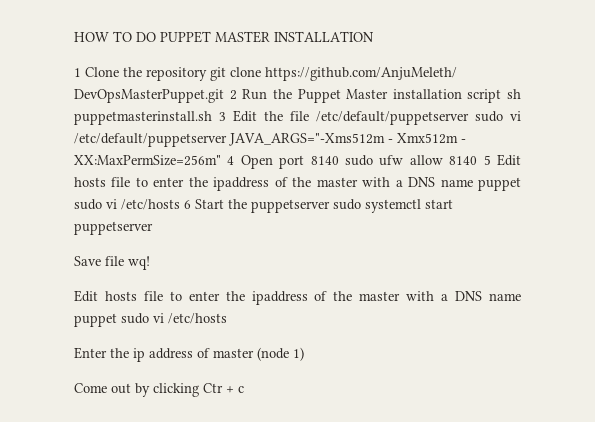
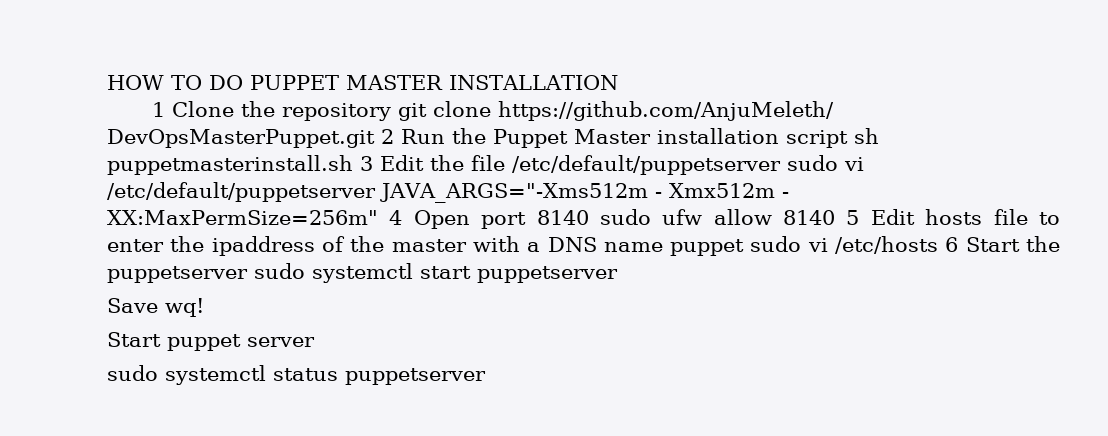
[105,256,124,266] file -> (158, 305) none
[74,290,521,305] [74,313,227,327] [74,347,304,362] [74,383,244,397] Edit hosts file to enter the ipaddress of the master with a DNS name puppet sudo vi /etc/hosts // Enter the ip address of master (node 1) // Come out by clicking Ctr + c -> [107,332,315,351] [107,365,486,385] Start puppet server // sudo systemctl status puppetserver

